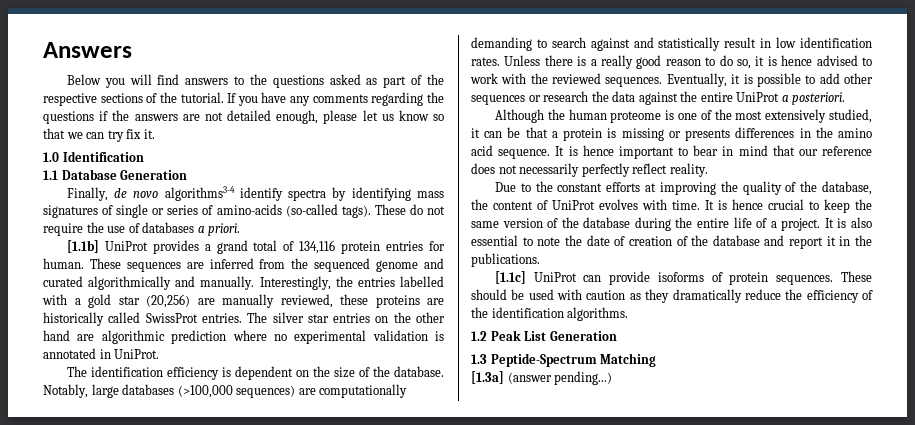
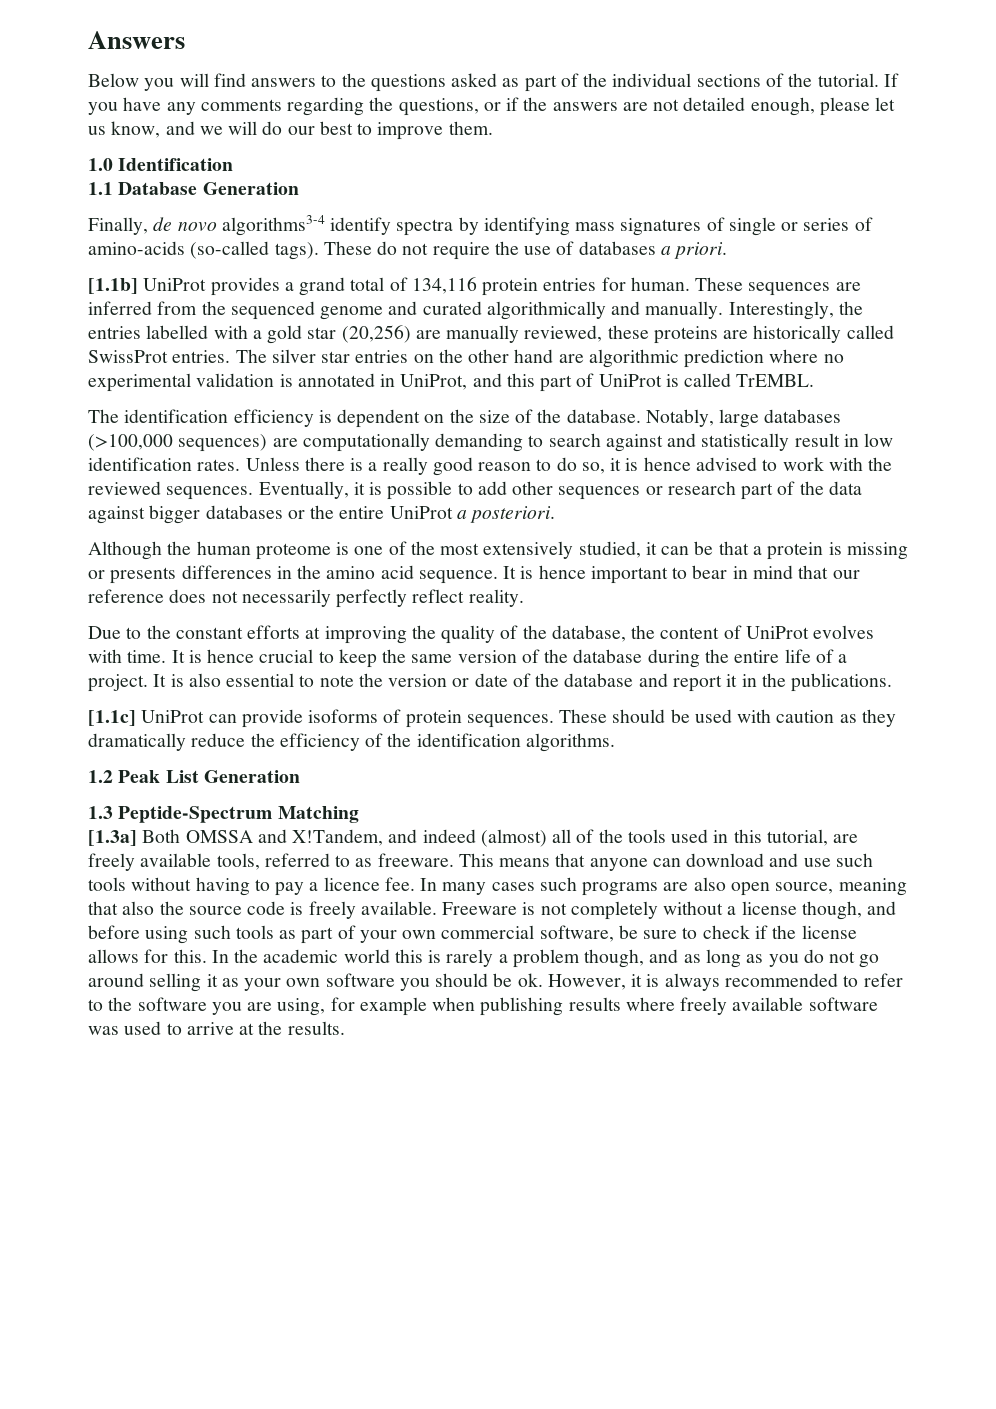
[43,93,97,106] respective -> [612,73,692,87] individual
[43,111,94,124] questions -> [398,98,501,116] questions, or
[398,110,445,121] [43,128,155,142] know so that we can try fix it. -> [111,121,493,140] know, and we will do our best to improve them.
[114,349,160,359] UniProt. -> [400,373,815,392] UniProt, and this part of UniProt is called TrEMBL.
(589, 96) none -> [741,481,796,500] part of
(678, 98) none -> [149,505,305,524] bigger databases or
[586,235,672,246] date of creation -> [388,673,508,687] version or date
[507,371,613,385] (answer pending...) -> [142,829,859,847] [88,853,873,871] [88,877,907,896] [88,901,897,920] [88,925,857,944] [88,949,880,968] [88,973,903,992] [88,997,878,1016] [88,1021,345,1035] Both OMSSA and X!Tandem, and indeed (almost) all of the tools used in this tutorial, are freely available tools, referred to as freeware. This means that anyone can download and use such tools without having to pay a licence fee. In many cases such programs are also open source, meaning that also the source code is freely available. Freeware is not completely without a license though, and before using such tools as part of your own commercial software, be sure to check if the license allows for this. In the academic world this is rarely a problem though, and as long as you do not go around selling it as your own software you should be ok. However, it is always recommended to refer to the software you are using, for example when publishing results where freely available software was used to arrive at the results.

